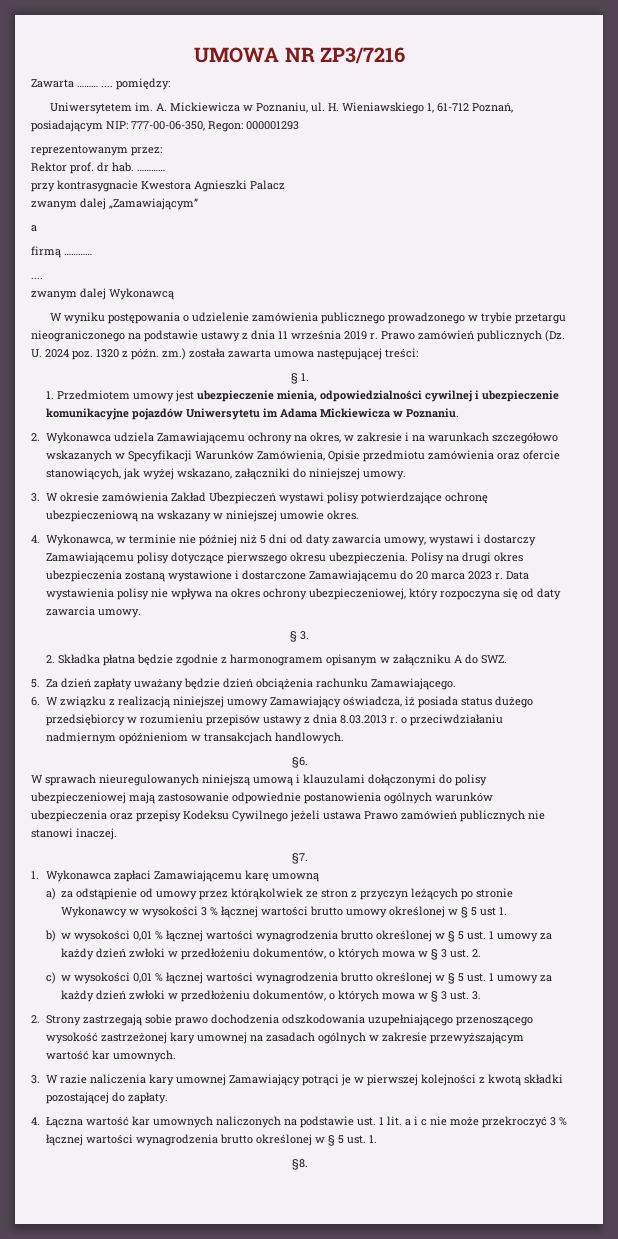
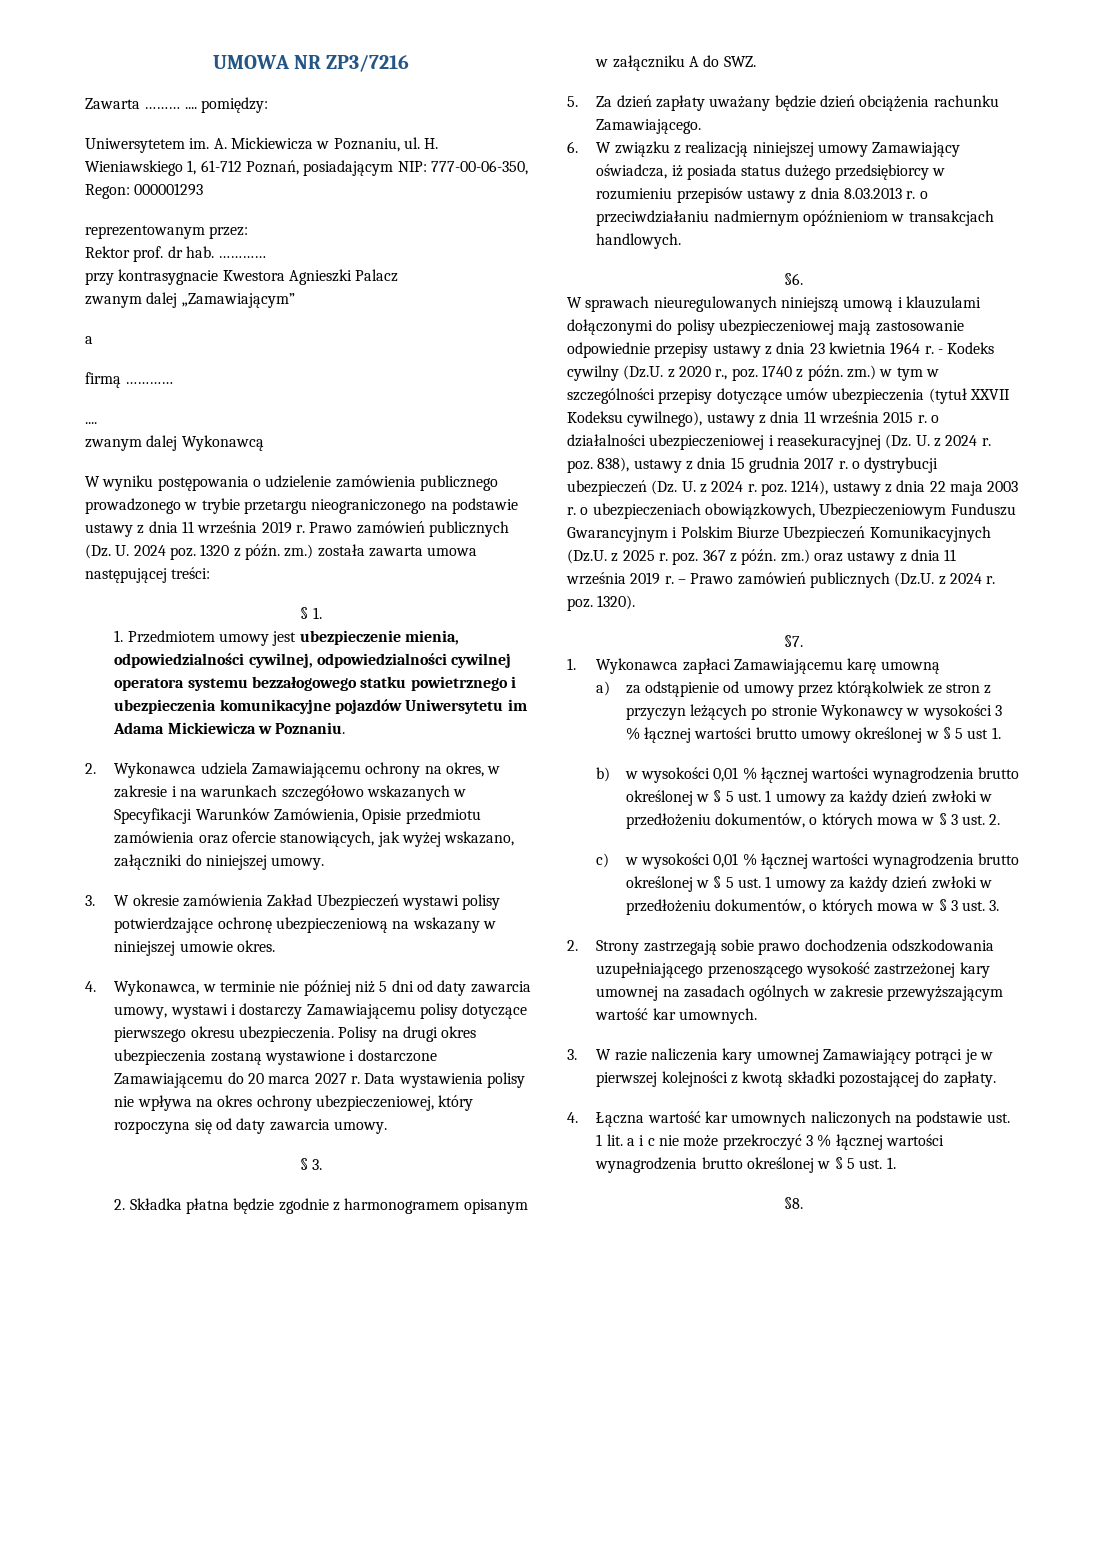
[424,390,559,402] cywilnej i ubezpieczenie -> [248,653,512,668] [114,676,516,691] [114,699,217,714] cywilnej, odpowiedzialności cywilnej operatora systemu bezzałogowego statku powietrznego i ubezpieczenia
[467,571,492,580] 2023 -> [314,1073,347,1084] 2027
[304,792,493,804] [31,810,545,822] [31,828,117,840] postanowienia ogólnych warunków ubezpieczenia oraz przepisy Kodeksu Cywilnego jeżeli ustawa Prawo zamówień publicznych nie stanowi inaczej. -> [654,342,995,358] [567,365,939,381] [567,388,1010,404] [567,411,939,427] [567,434,991,450] [567,457,939,473] [567,480,1019,496] [567,503,1016,519] [567,526,991,542] [567,549,957,565] [566,572,996,588] [567,595,636,611] przepisy ustawy z dnia 23 kwietnia 1964 r. - Kodeks cywilny (Dz.U. z 2020 r., poz. 1740 z późn. zm.) w tym w szczególności przepisy dotyczące umów ubezpieczenia (tytuł XXVII Kodeksu cywilnego), ustawy z dnia 11 września 2015 r. o działalności ubezpieczeniowej i reasekuracyjnej (Dz. U. z 2024 r. poz. 838), ustawy z dnia 15 grudnia 2017 r. o dystrybucji ubezpieczeń (Dz. U. z 2024 r. poz. 1214), ustawy z dnia 22 maja 2003 r. o ubezpieczeniach obowiązkowych, Ubezpieczeniowym Funduszu Gwarancyjnym i Polskim Biurze Ubezpieczeń Komunikacyjnych (Dz.U. z 2025 r. poz. 367 z późn. zm.) oraz ustawy z dnia 11 września 2019 r. – Prawo zamówień publicznych (Dz.U. z 2024 r. poz. 1320).

